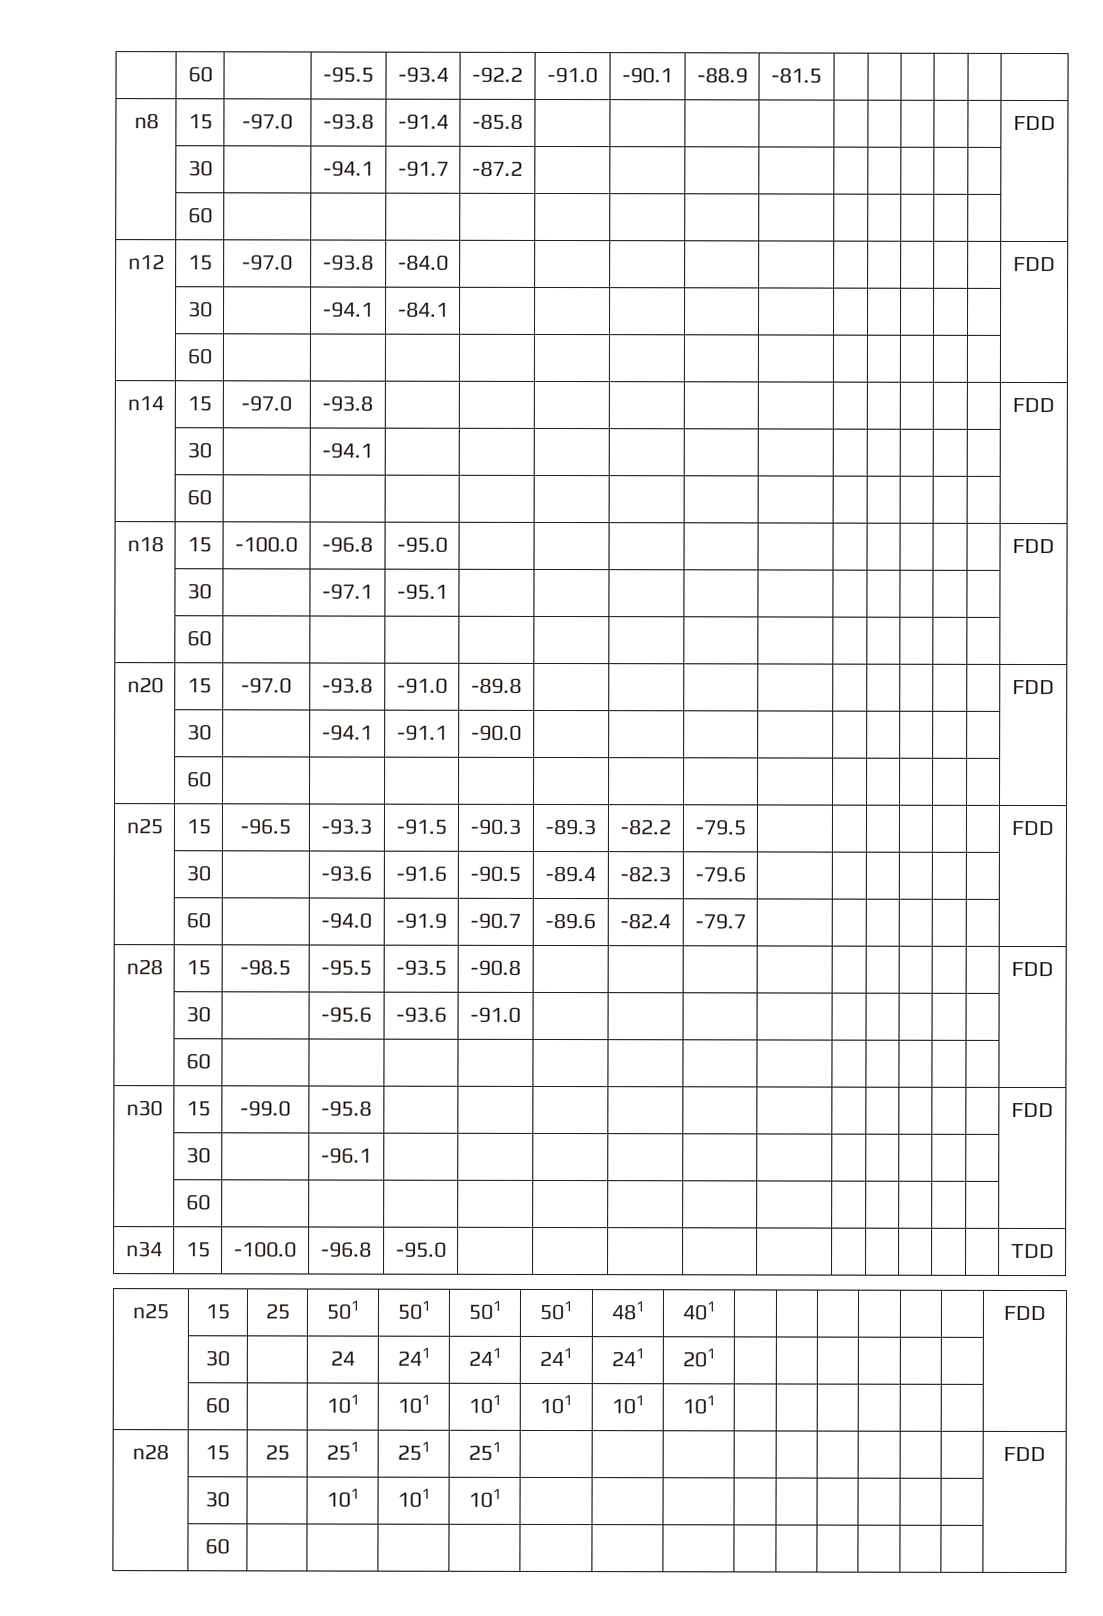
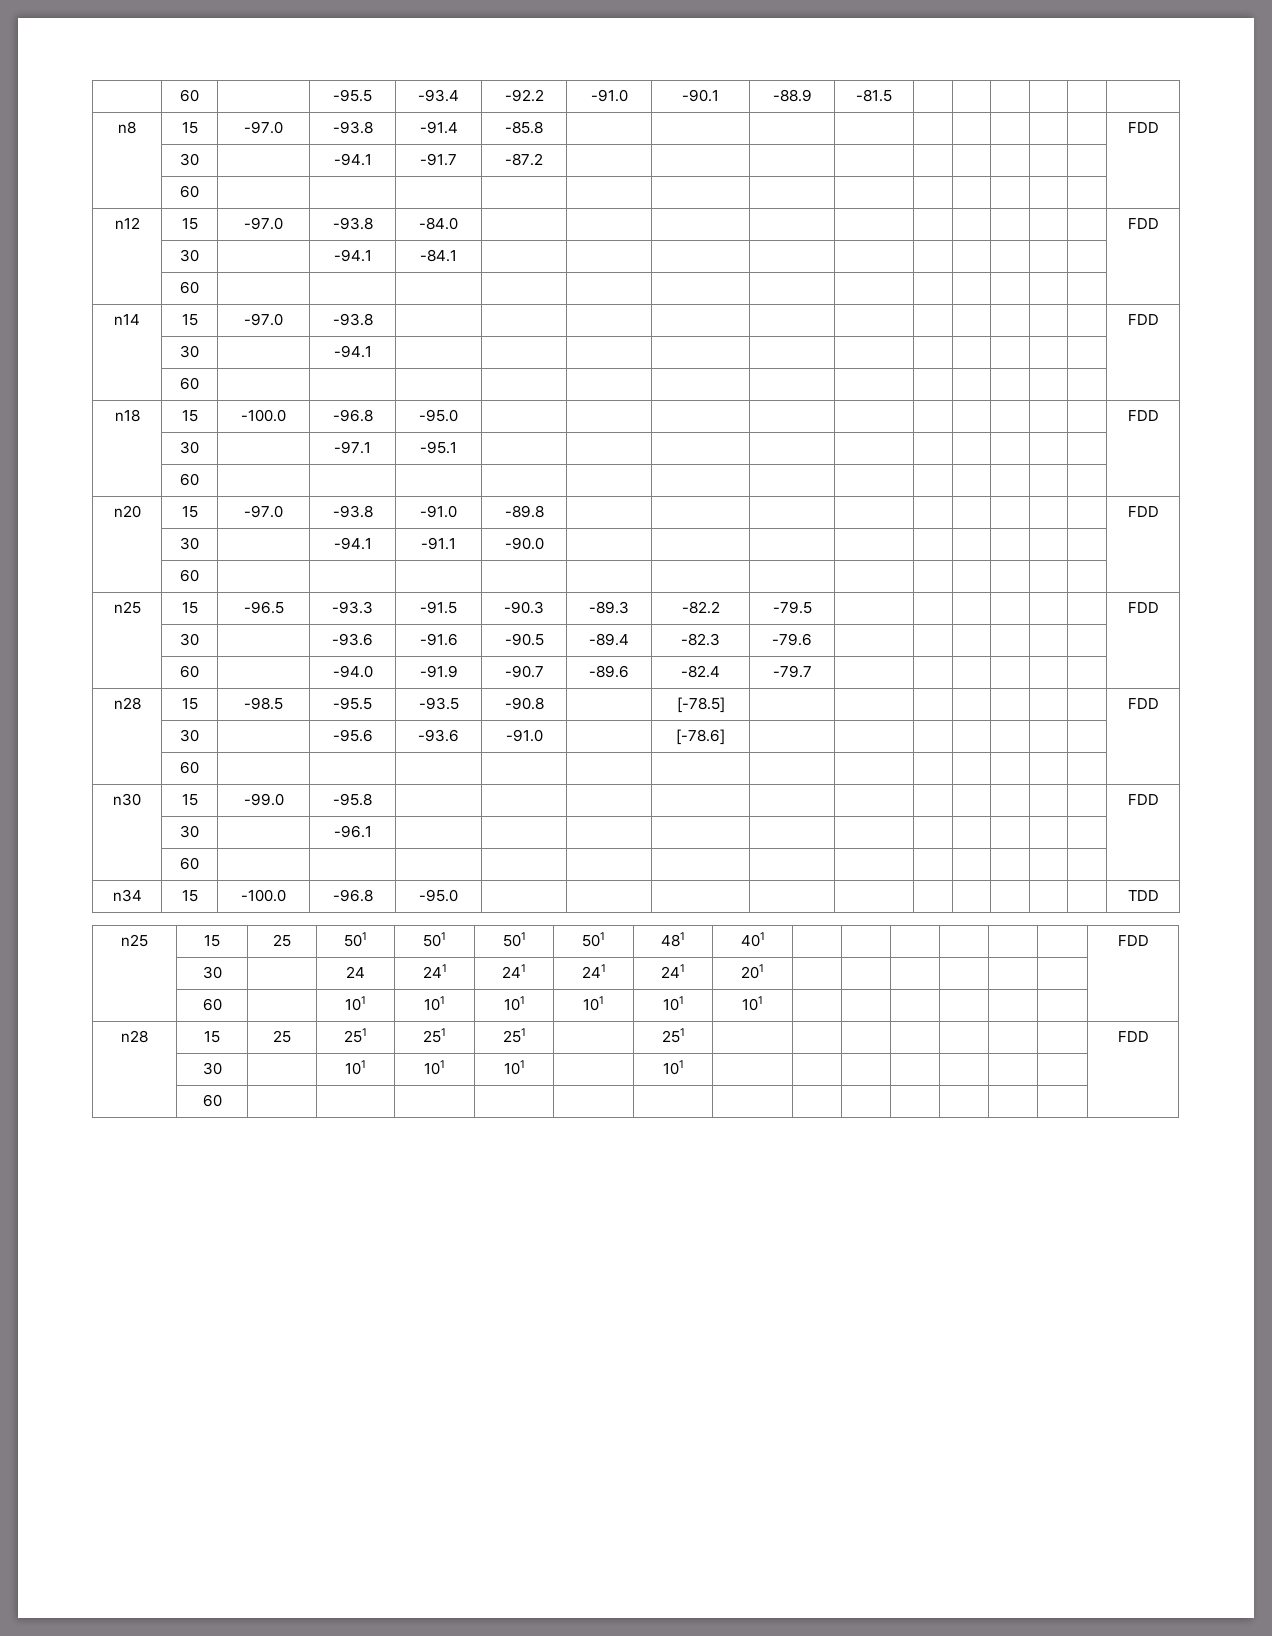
(521, 967) none -> [676,697,725,713] [-78.5]
(521, 1014) none -> [676,729,725,745] [-78.6]
(502, 1451) none -> [661,1028,685,1043] 251
(502, 1498) none -> [662,1060,684,1075] 101

